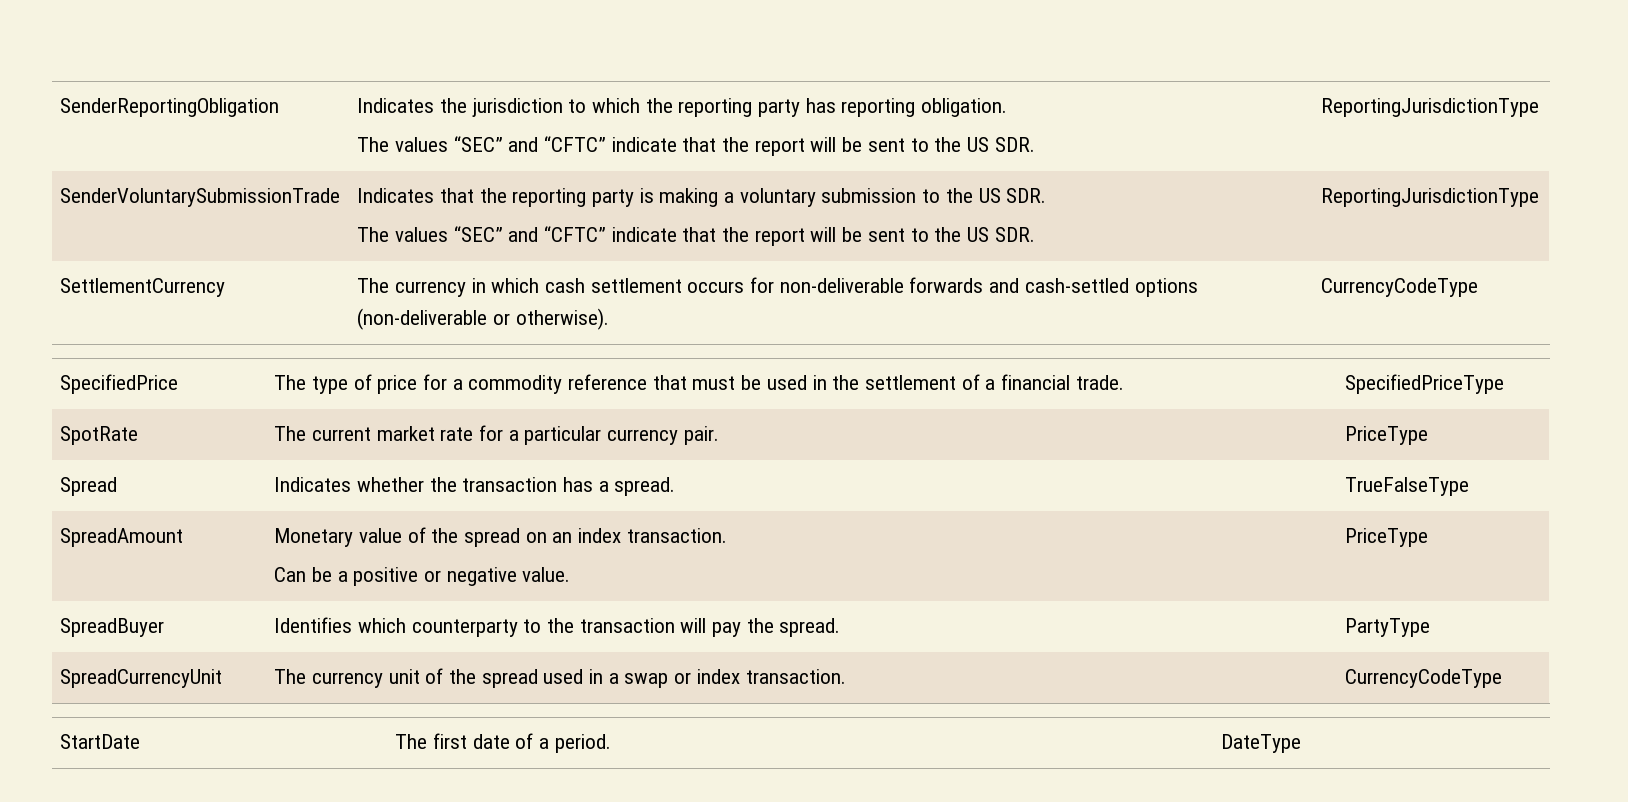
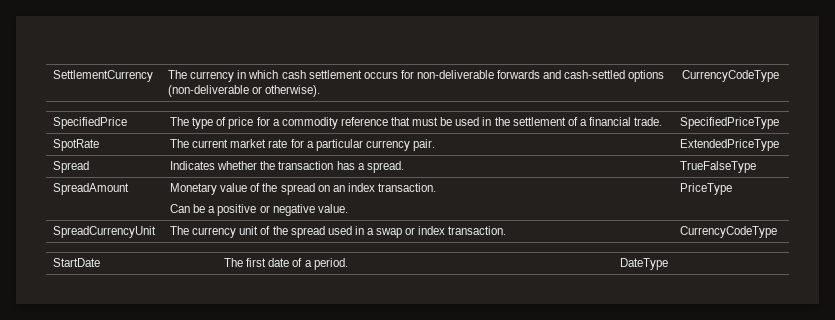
[60,98,280,117] [357,98,1008,117] [357,136,1035,156] [1321,98,1540,117] [60,188,341,207] [357,188,1047,207] [357,226,1035,246] [1321,188,1540,207] SenderReportingObligation | Indicates the jurisdiction to which the reporting party has reporting obligation. // The values “SEC” and “CFTC” indicate that the report will be sent to the US SDR. | ReportingJurisdictionType // SenderVoluntarySubmissionTrade | Indicates that the reporting party is making a voluntary submission to the US SDR. // The values “SEC” and “CFTC” indicate that the report will be sent to the US SDR. | ReportingJurisdictionType // -> (53, 76) none
[1345,426,1429,445] PriceType -> [680,139,780,151] ExtendedPriceType
[60,618,165,637] [274,617,841,637] [1345,618,1431,637] // SpreadBuyer | Identifies which counterparty to the transaction will pay the spread. | PartyType -> (733, 189) none

